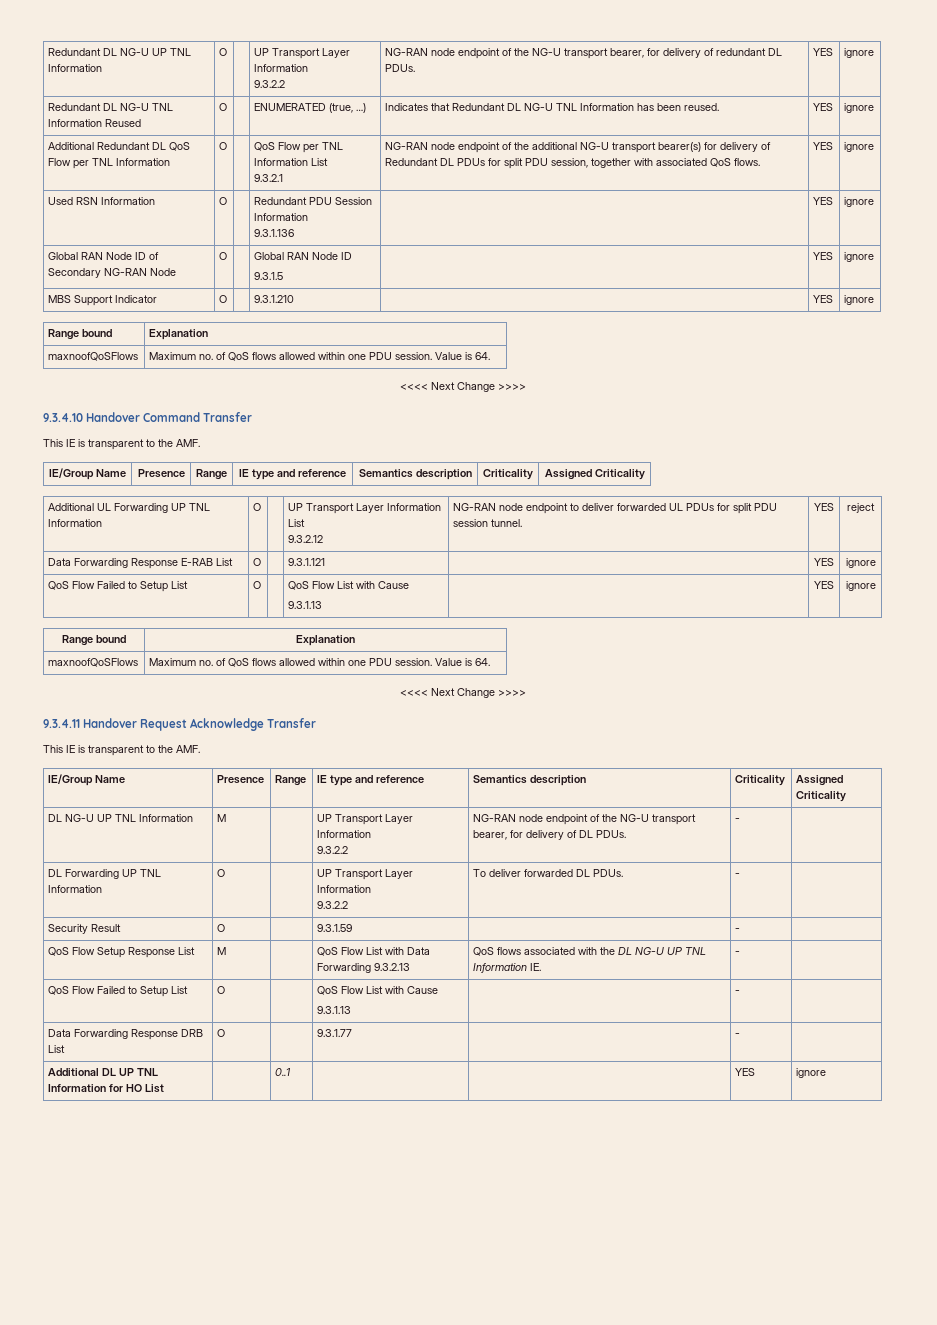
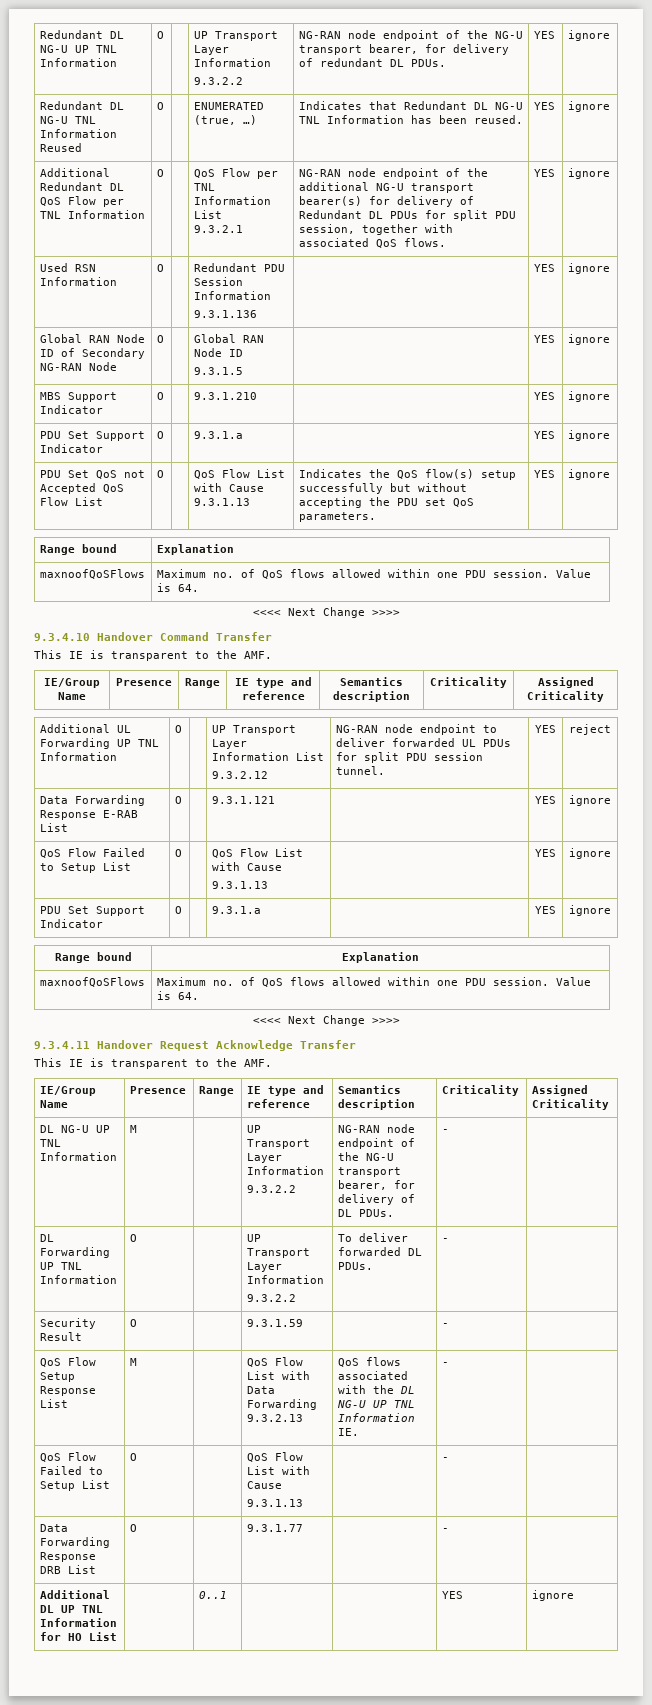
(875, 300) none -> [39,431,145,441] [39,444,103,453] [156,431,164,439] [193,431,243,439] [533,431,555,439] [567,430,610,441] [39,470,145,479] [39,483,124,494] [39,497,103,506] [156,470,164,478] [193,469,285,479] [193,483,264,492] [193,498,250,506] [298,469,516,480] [298,483,467,494] [298,497,474,508] [298,512,376,522] [533,470,555,478] [567,469,610,480] // PDU Set Support Indicator | O | | 9.3.1.a | | YES | ignore // PDU Set QoS not Accepted QoS Flow List | O | | QoS Flow List with Cause 9.3.1.13 | Indicates the QoS flow(s) setup successfully but without accepting the PDU set QoS parameters. | YES | ignore
(876, 586) none -> [39,906,145,916] [39,919,103,928] [174,906,182,914] [211,906,261,914] [535,906,556,914] [569,905,611,916] // PDU Set Support Indicator | O | | 9.3.1.a | | YES | ignore

